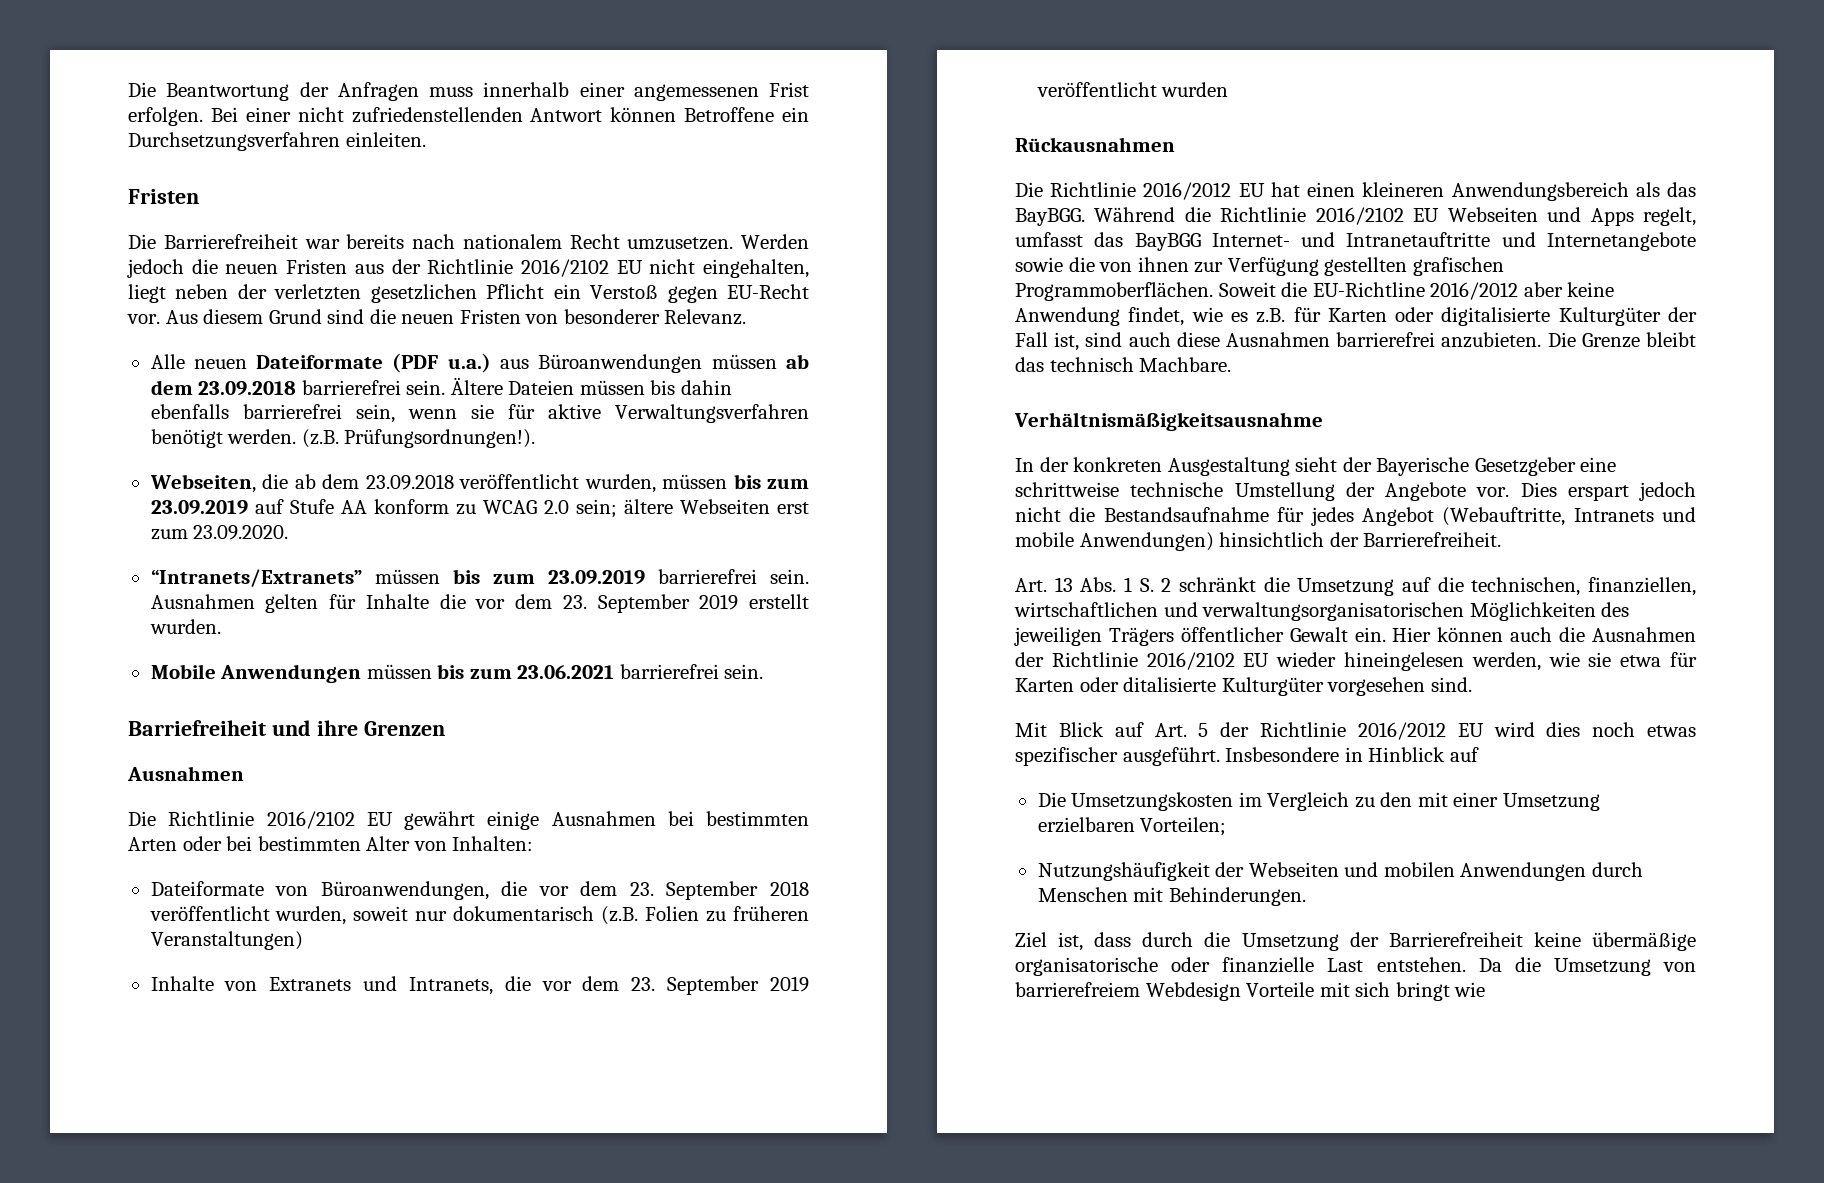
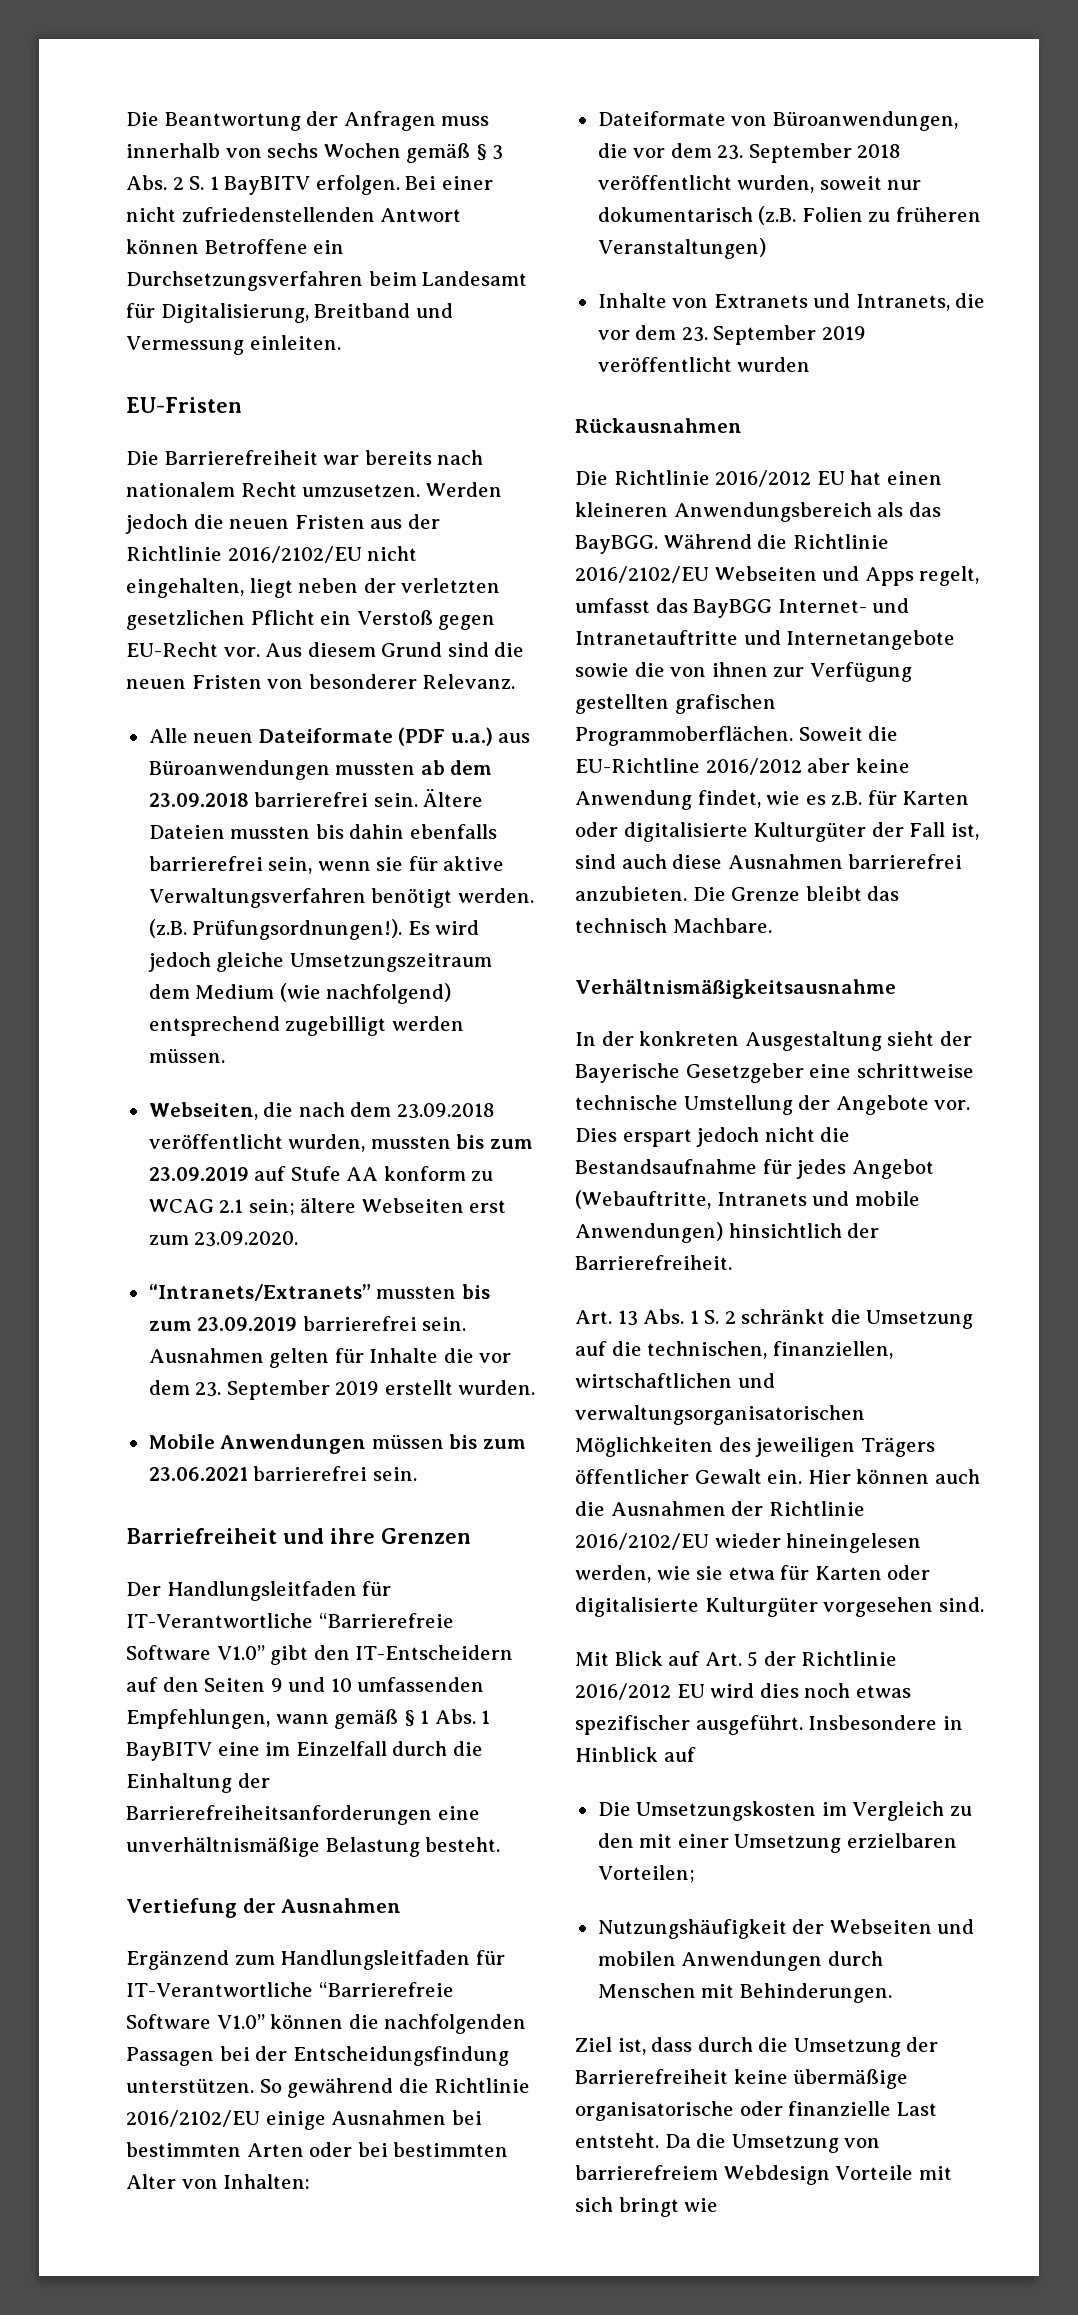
[579,82,809,101] einer angemessenen Frist -> [225,143,504,163] [126,175,311,195] von sechs Wochen gemäß § 3 Abs. 2 S. 1 BayBITV
(340, 141) none -> [368,271,528,286] [126,303,453,323] [126,336,244,355] beim Landesamt für Digitalisierung, Breitband und Vermessung
[128,189,199,204] Fristen -> [126,397,242,413] EU-Fristen
[520,259,643,277] 2016/2102 EU -> [227,546,362,563] 2016/2102/EU
[711,354,777,369] müssen -> [335,762,416,775] mussten
[579,380,645,395] müssen -> [230,826,311,839] mussten
(536, 438) none -> [407,920,480,935] [147,952,492,972] [148,983,452,1004] [148,1016,464,1036] [148,1049,225,1063] Es wird jedoch gleiche Umsetzungszeitraum dem Medium (wie nachfolgend) entsprechend zugebilligt werden müssen.
[294,474,316,489] ab -> [298,1102,345,1117] nach
[662,474,728,489] müssen -> [370,1136,451,1149] mussten
[543,500,569,514] 2.0 -> [219,1199,244,1213] 2.1
[374,569,440,584] müssen -> [376,1286,457,1299] mussten
[127,766,244,781] [128,811,475,830] Ausnahmen // Die Richtlinie 2016/2102 EU gewährt -> [126,1581,392,1601] [126,1613,454,1628] [126,1645,514,1665] [126,1677,485,1692] [126,1709,491,1729] [126,1741,483,1761] [126,1773,270,1793] [126,1805,480,1825] [126,1837,501,1857] [126,1898,402,1918] [126,1950,505,1970] [126,1982,454,1997] [126,2014,527,2034] [126,2046,509,2066] [126,2078,531,2098] [126,2110,260,2127] Der Handlungsleitfaden für IT-Verantwortliche “Barrierefreie Software V1.0” gibt den IT-Entscheidern auf den Seiten 9 und 10 umfassenden Empfehlungen, wann gemäß § 1 Abs. 1 BayBITV eine im Einzelfall durch die Einhaltung der Barrierefreiheitsanforderungen eine unverhältnismäßige Belastung besteht. // Vertiefung der Ausnahmen // Ergänzend zum Handlungsleitfaden für IT-Verantwortliche “Barrierefreie Software V1.0” können die nachfolgenden Passagen bei der Entscheidungsfindung unterstützen. So gewährend die Richtlinie 2016/2102/EU
[1315,207,1440,225] 2016/2102 EU -> [575,566,709,583] 2016/2102/EU
[1146,652,1270,670] 2016/2102 EU -> [575,1533,709,1550] 2016/2102/EU
[1123,677,1217,692] ditalisierte -> [575,1597,699,1617] digitalisierte
[1376,957,1466,972] entstehen. -> [575,2133,659,2148] entsteht.

